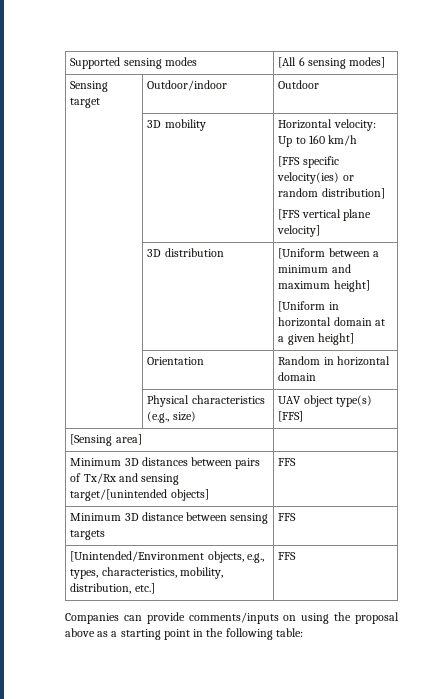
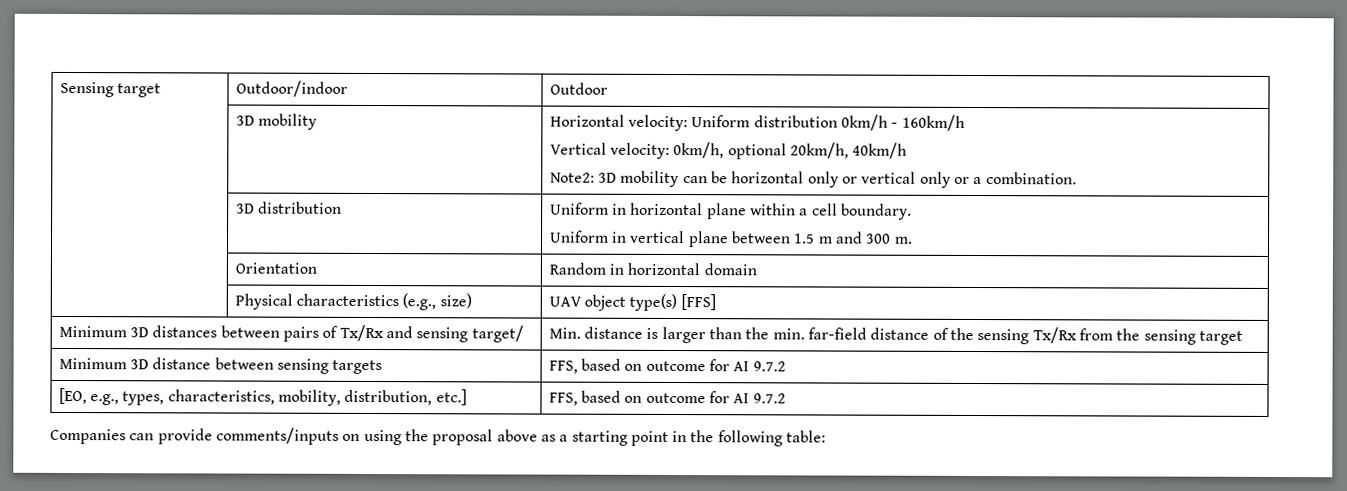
[70,57,197,69] [278,57,386,69] Supported sensing modes | [All 6 sensing modes] // -> (59, 89) none
[278,135,358,147] [278,156,339,168] [277,172,354,184] [278,188,385,199] [278,209,371,221] [277,225,321,237] [147,248,224,257] [278,248,379,259] [278,264,351,273] [278,280,370,292] [278,301,339,312] [278,317,385,327] [278,333,354,345] Up to 160 km/h // [FFS specific velocity(ies) or random distribution] // [FFS vertical plane velocity] // | 3D distribution | [Uniform between a minimum and maximum height] // [Uniform in horizontal domain at a given height] -> [691,114,965,131] [549,141,908,160] [549,170,1077,188] [235,201,343,214] [549,202,913,220] [549,230,913,248] Uniform distribution 0km/h - 160km/h // Vertical velocity: 0km/h, optional 20km/h, 40km/h // Note2: 3D mobility can be horizontal only or vertical only or a combination. // | 3D distribution | Uniform in horizontal plane within a cell boundary. // Uniform in vertical plane between 1.5 m and 300 m.
[70,434,142,446] // [Sensing area] | -> (716, 302) none
[70,489,209,501] [278,458,297,466] target/[unintended objects] | FFS -> [471,325,524,343] [548,326,1243,345] target/ | Min. distance is larger than the min. far-field distance of the sensing Tx/Rx from the sensing target
[278,513,297,521] [70,551,244,563] FFS // [Unintended/Environment objects, -> [548,358,786,374] [58,387,87,405] FFS, based on outcome for AI 9.7.2 // [EO,
[278,552,297,560] FFS -> [548,390,786,406] FFS, based on outcome for AI 9.7.2

